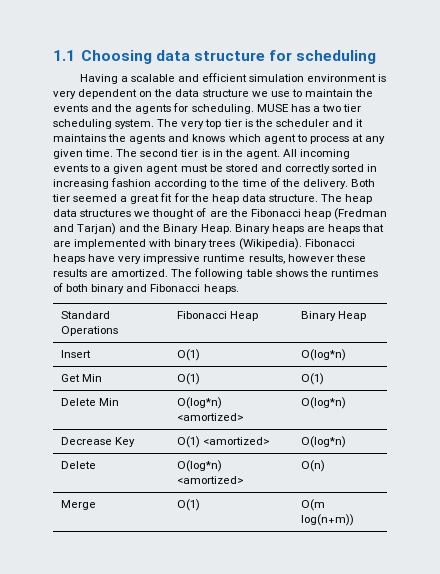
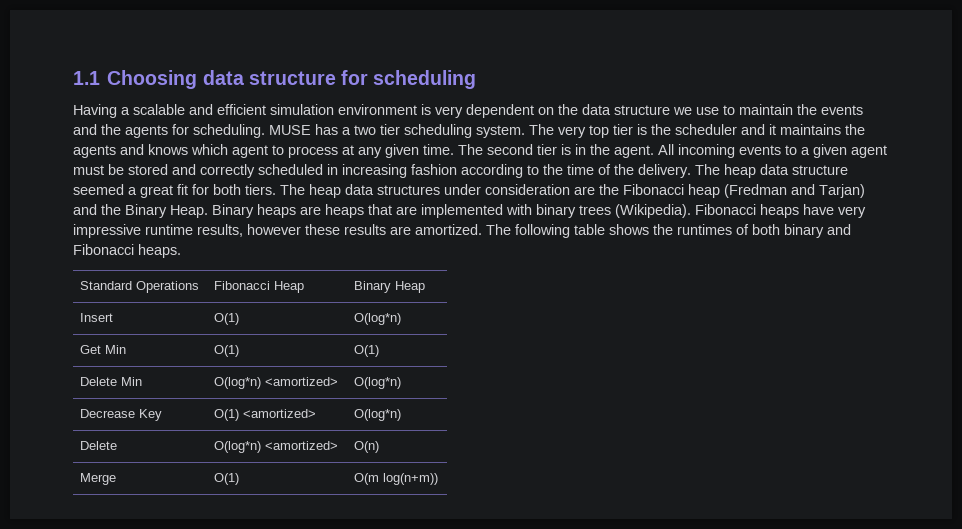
[332,164,365,172] sorted -> [258,164,323,175] scheduled
[350,179,375,187] [52,194,70,202] Both tier -> [695,164,848,178] The heap data structure
[190,194,318,204] the heap data structure. -> [213,184,276,195] both tiers.
[134,208,207,219] we thought of -> [444,184,570,195] under consideration

